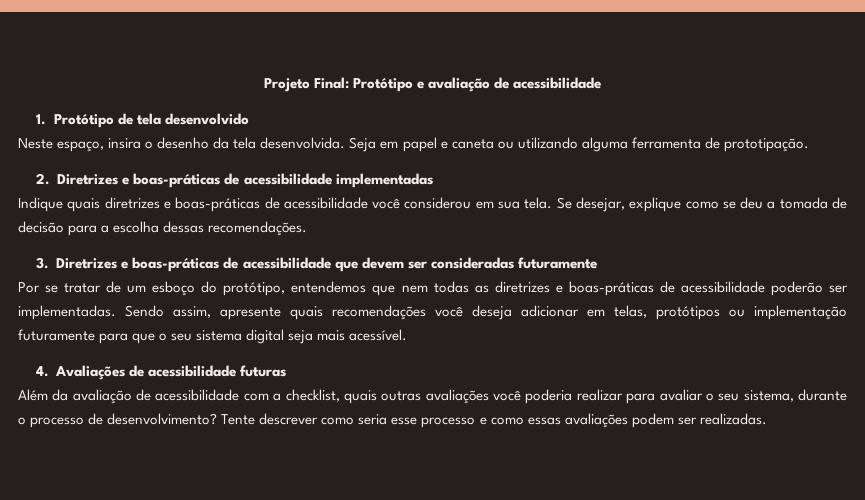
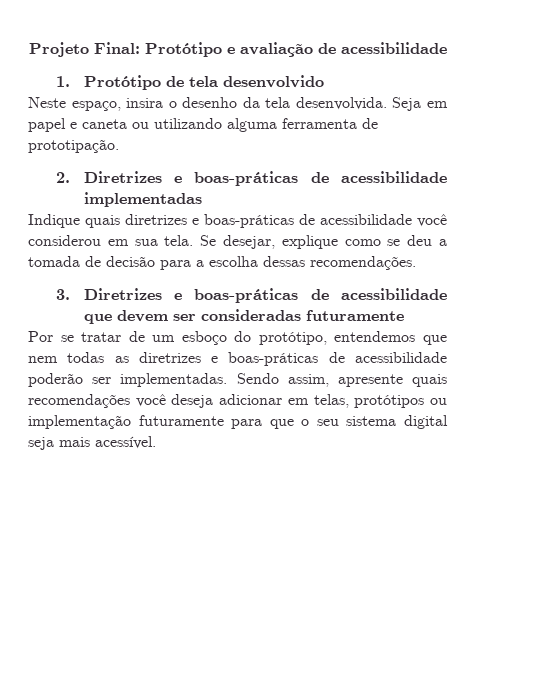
[35,365,287,380] [18,389,847,404] [18,413,767,428] // 4. Avaliações de acessibilidade futuras // Além da avaliação de acessibilidade com a checklist, quais outras avaliações você poderia realizar para avaliar o seu sistema, durante o processo de desenvolvimento? Tente descrever como seria esse processo e como essas avaliações podem ser realizadas. -> (156, 442) none

